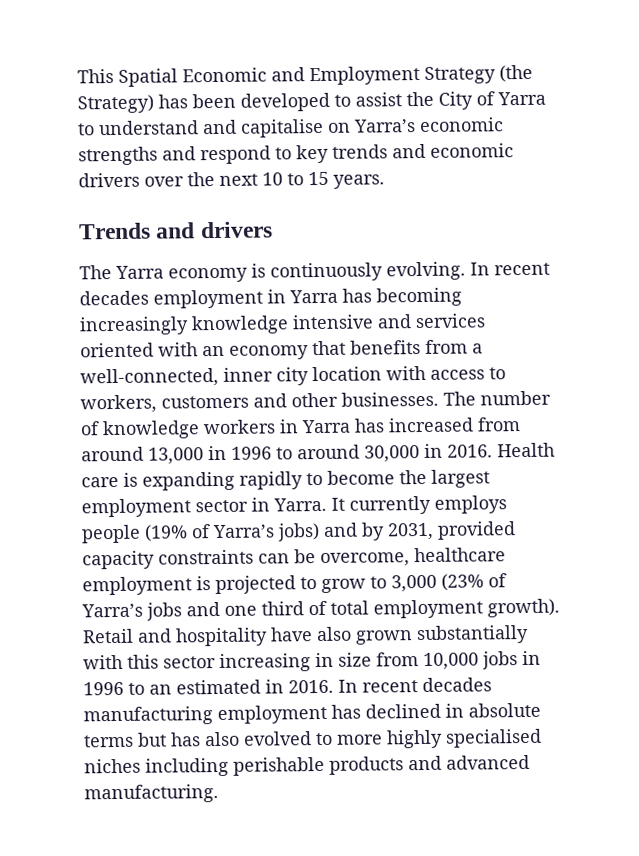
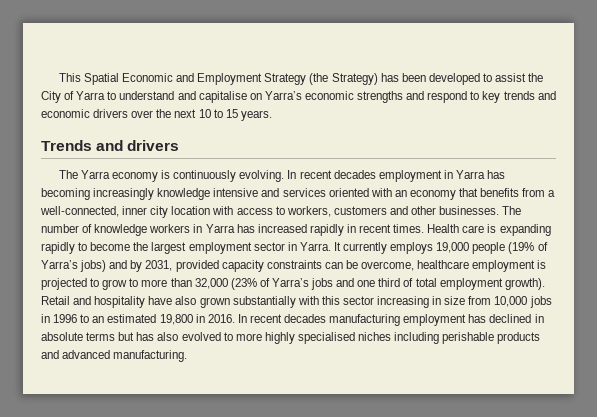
[477,417,521,432] [81,443,493,465] from around 13,000 in 1996 to around 30,000 in 2016. -> [309,224,425,236] rapidly in recent times.
(507, 504) none -> [436,242,470,253] 19,000
[391,574,437,593] 3,000 -> [141,278,228,289] more than 32,000
(261, 687) none -> [159,314,193,325] 19,800

